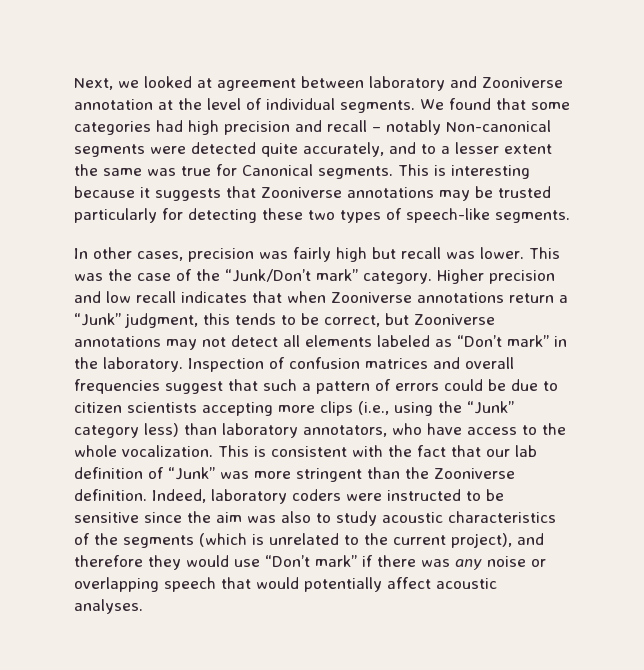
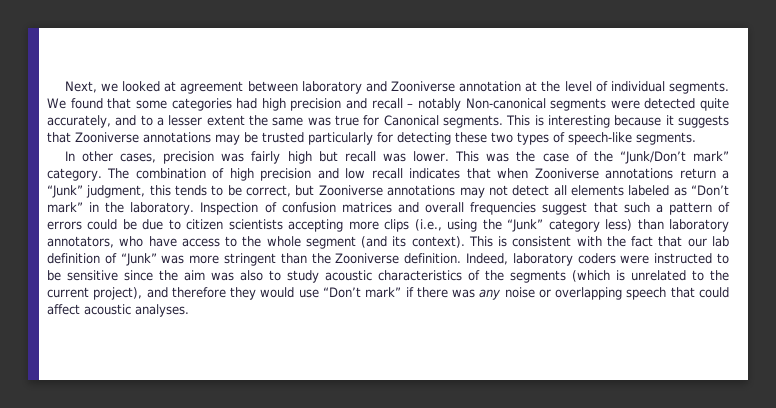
[437,269,484,284] Higher -> [107,168,254,181] The combination of high
[122,445,213,457] vocalization. -> [305,236,465,249] segment (and its context).
[256,577,382,592] would potentially -> [699,287,729,298] could

